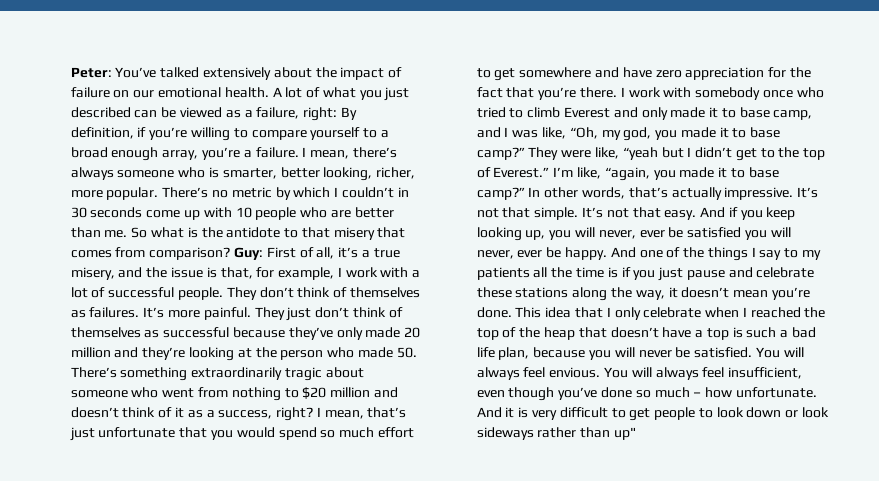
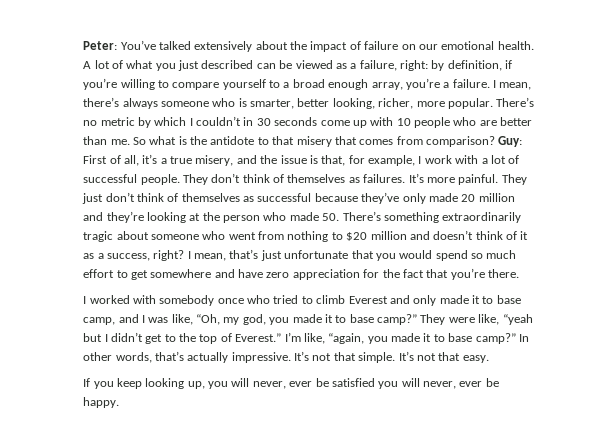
[340,107,357,120] By -> [431,60,445,71] by
[620,87,661,98] I work -> [83,295,130,304] // I worked
[700,207,738,218] And if -> [83,378,91,387] // If
[610,247,821,261] [476,267,815,281] [476,287,810,301] [476,307,826,320] [476,327,816,340] [476,347,804,360] [476,367,803,380] [476,387,817,401] [476,407,829,421] [476,427,636,440] And one of the things I say to my patients all the time is if you just pause and celebrate these stations along the way, it doesn’t mean you’re done. This idea that I only celebrate when I reached the top of the heap that doesn’t have a top is such a bad life plan, because you will never be satisfied. You will always feel envious. You will always feel insufficient, even though you’ve done so much – how unfortunate. And it is very difficult to get people to look down or look sideways rather than up" -> (120, 402) none

